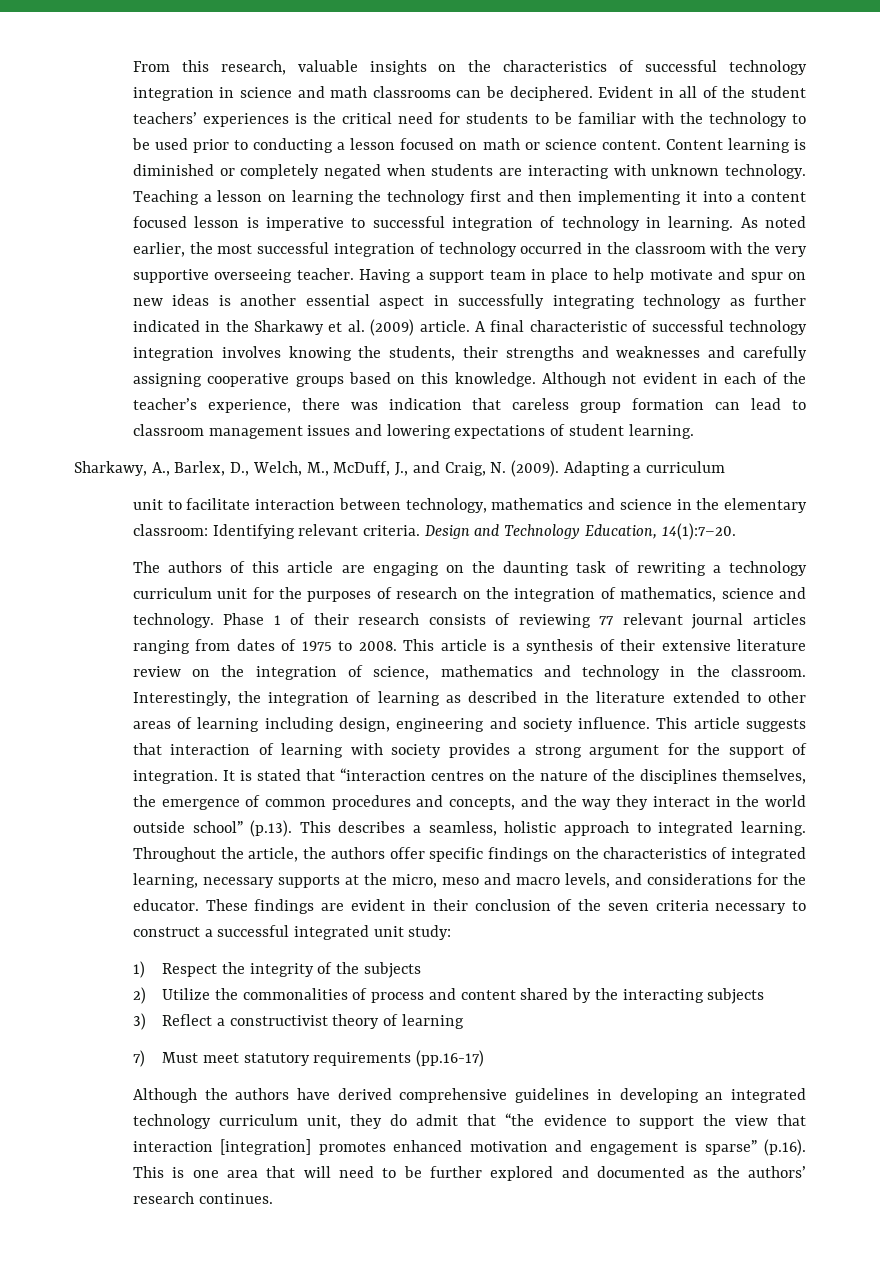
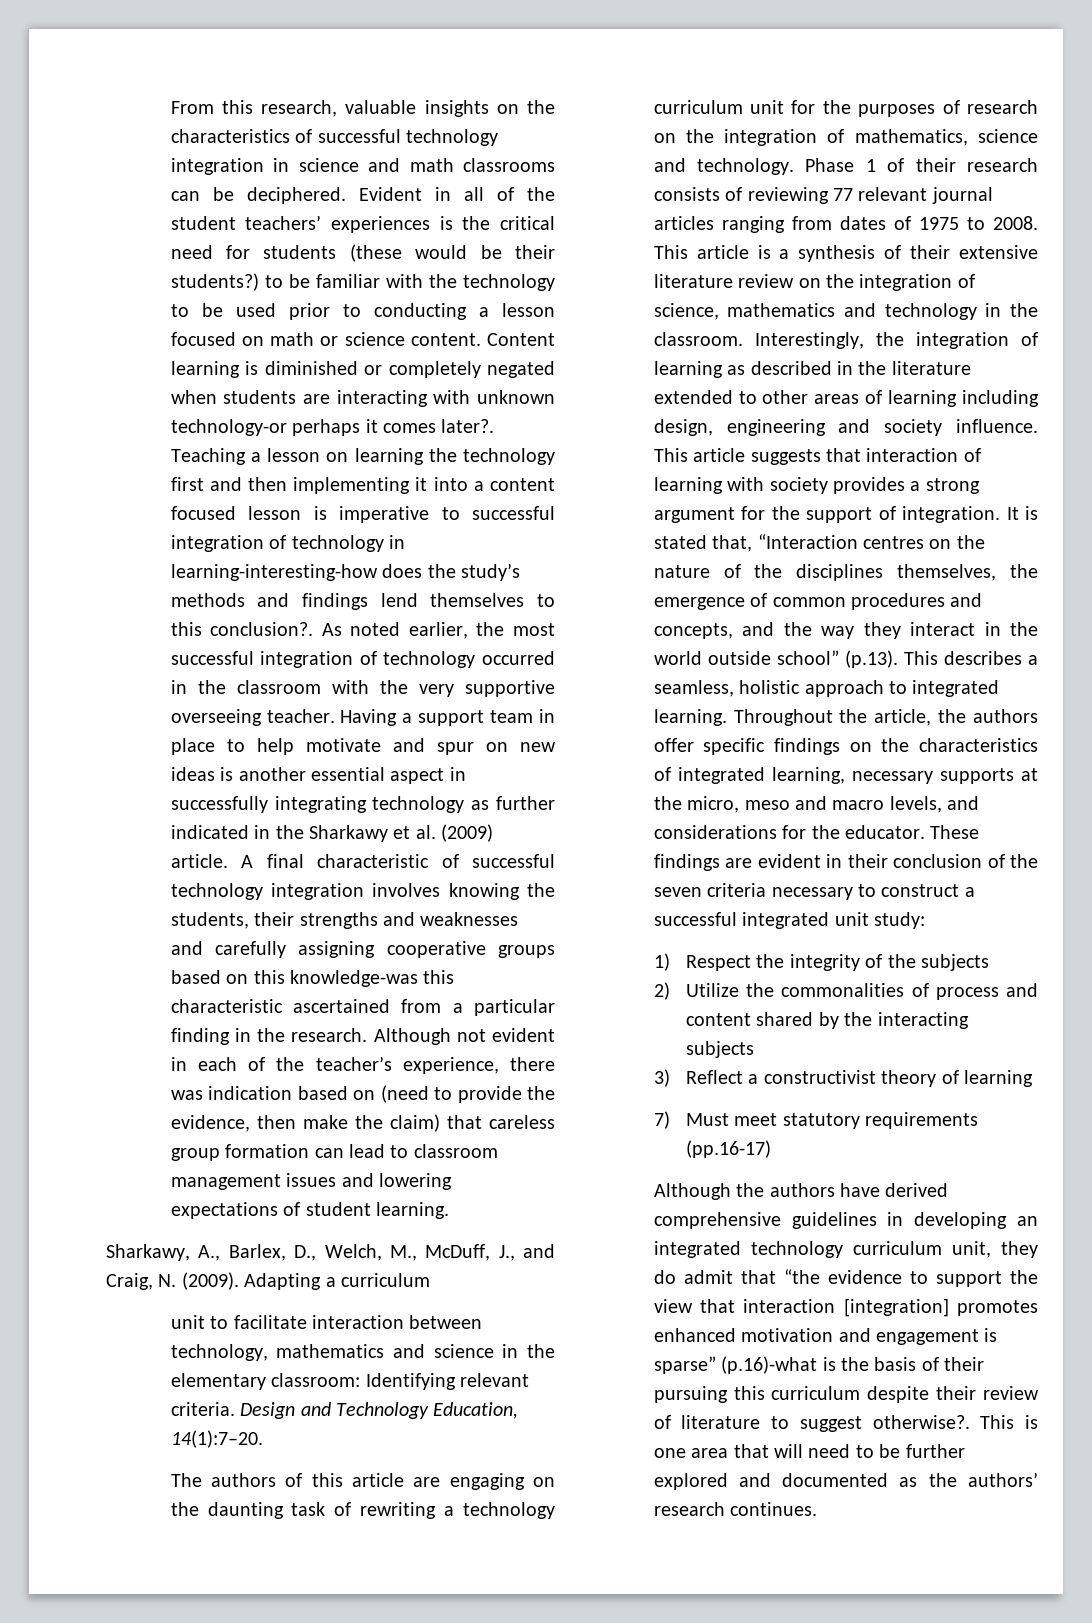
(529, 118) none -> [349,244,555,262] [170,273,259,291] (these would be their students?)
[724,164,806,179] technology. -> [170,419,495,436] technology-or perhaps it comes later?.
[668,216,734,231] learning. -> [170,563,520,581] [170,593,555,610] [170,622,314,636] learning-interesting-how does the study’s methods and findings lend themselves to this conclusion?.
[454,372,536,387] knowledge. -> [289,970,455,987] [170,999,555,1016] [170,1028,368,1045] knowledge-was this characteristic ascertained from a particular finding in the research.
(462, 404) none -> [297,1085,555,1103] [170,1114,440,1132] based on (need to provide the evidence, then make the claim)
[305,768,426,781] that “interaction -> [712,534,858,552] that, “Interaction
[764,1139,807,1156] (p.16). -> [721,1356,985,1374] [653,1386,1039,1403] [653,1415,970,1432] (p.16)-what is the basis of their pursuing this curriculum despite their review of literature to suggest otherwise?.

